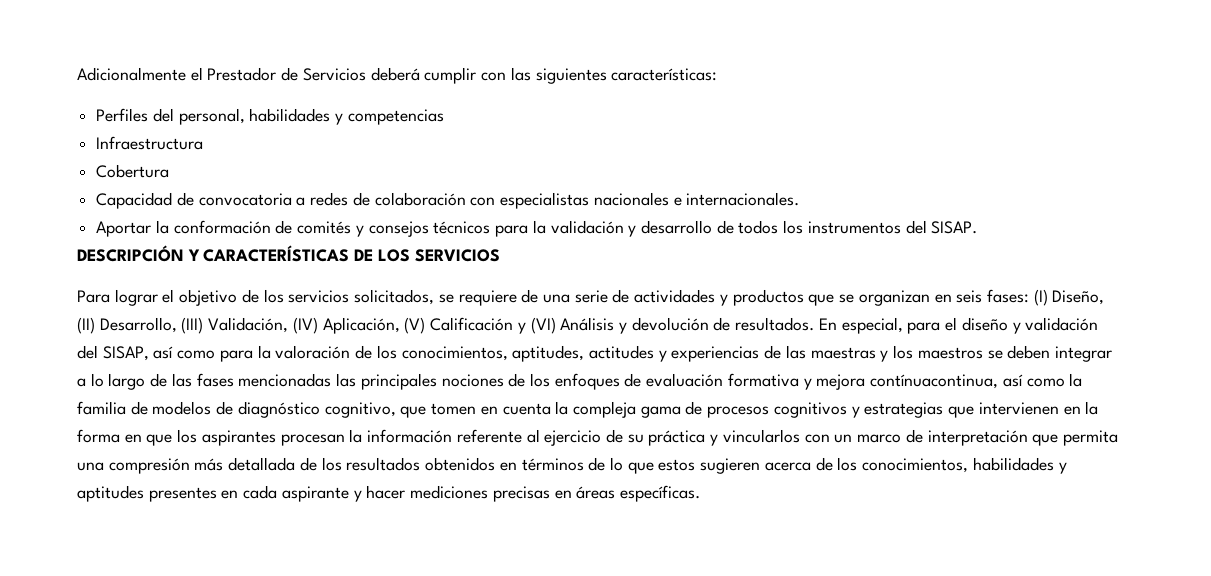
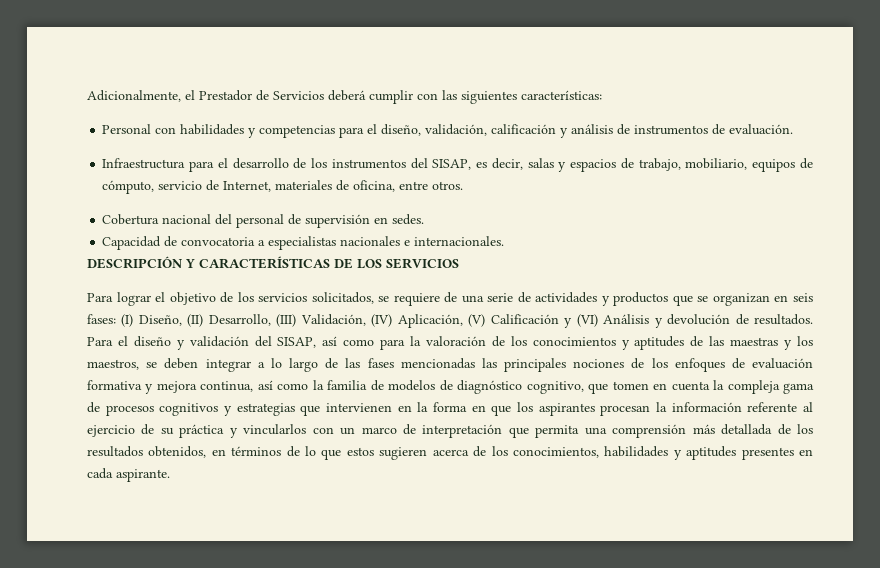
[77,67,186,81] Adicionalmente -> [87,90,181,102] Adicionalmente,
[96,108,245,125] Perfiles del personal, -> [102,124,177,134] Personal con
[96,136,204,150] [96,164,170,178] // Infraestructura // Cobertura -> [339,124,794,138] [102,158,814,172] [102,180,464,194] [102,214,425,228] para el diseño, validación, calificación y análisis de instrumentos de evaluación. // Infraestructura para el desarrollo de los instrumentos del SISAP, es decir, salas y espacios de trabajo, mobiliario, equipos de cómputo, servicio de Internet, materiales de oficina, entre otros. // Cobertura nacional del personal de supervisión en sedes.
[310,192,496,206] redes de colaboración con -> (266, 243) none
[96,220,978,237] // Aportar la conformación de comités y consejos técnicos para la validación y desarrollo de todos los instrumentos del SISAP. -> (505, 241) none
[818,317,941,334] En especial, para -> [87,337,113,346] Para
[401,345,760,362] conocimientos, aptitudes, actitudes y experiencias -> [532,336,685,350] conocimientos y aptitudes
[917,347,983,359] maestros -> [87,359,139,370] maestros,
[870,374,999,389] contínuacontinua, -> [200,381,254,392] continua,
[108,458,190,474] compresión -> [612,424,687,438] comprensión
[425,457,496,471] obtenidos -> [148,446,207,458] obtenidos,
[281,485,700,502] aspirante y hacer mediciones precisas en áreas específicas. -> [116,469,170,482] aspirante.

